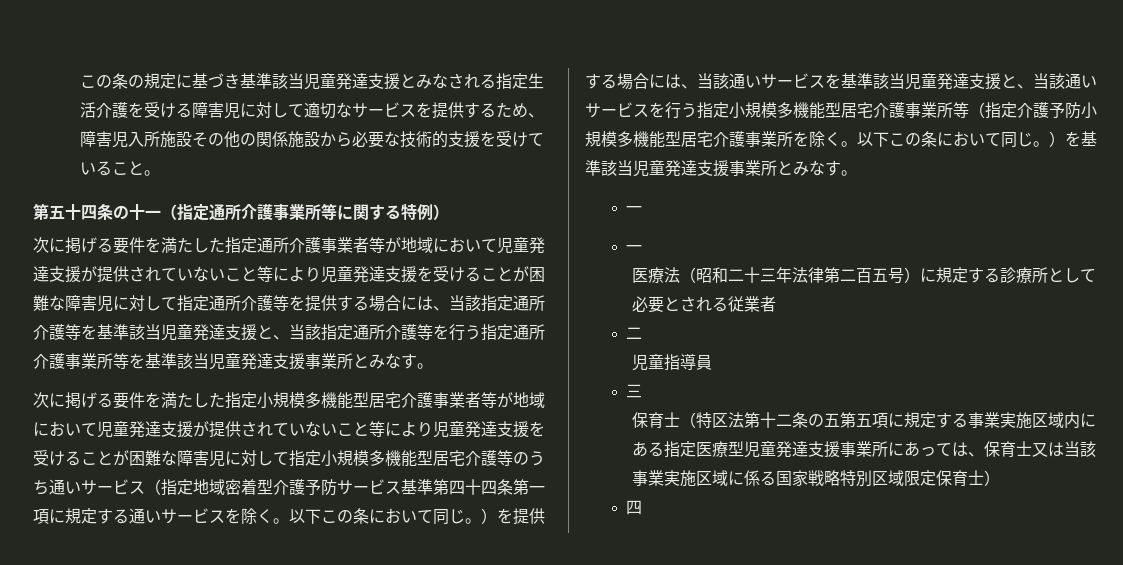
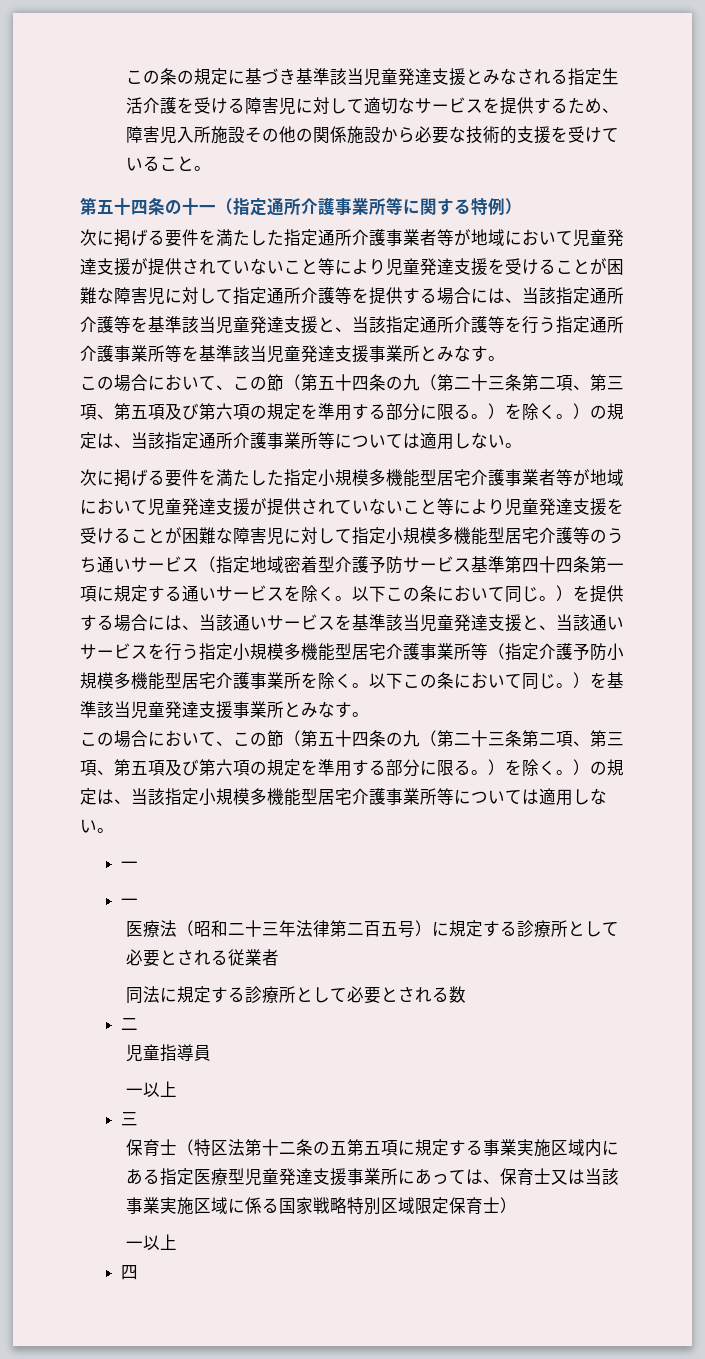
(433, 366) none -> [80,374,624,392] [80,403,624,421] [80,432,522,450] // この場合において、この節（第五十四条の九（第二十三条第二項、第三項、第五項及び第六項の規定を準用する部分に限る。）を除く。）の規定は、当該指定通所介護事業所等については適用しない。
(857, 173) none -> [80,730,624,748] [80,759,624,777] [80,788,607,806] [80,819,114,833] // この場合において、この節（第五十四条の九（第二十三条第二項、第三項、第五項及び第六項の規定を準用する部分に限る。）を除く。）の規定は、当該指定小規模多機能型居宅介護事業所等については適用しない。
(776, 304) none -> [125,986,466,1004] // 同法に規定する診療所として必要とされる数
(712, 362) none -> [125,1081,177,1097] // 一以上
(1000, 478) none -> [125,1234,177,1250] // 一以上

